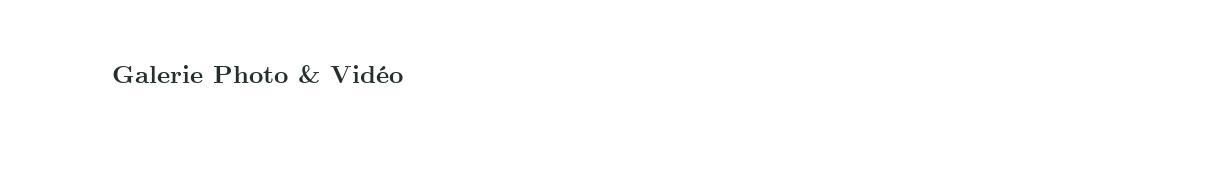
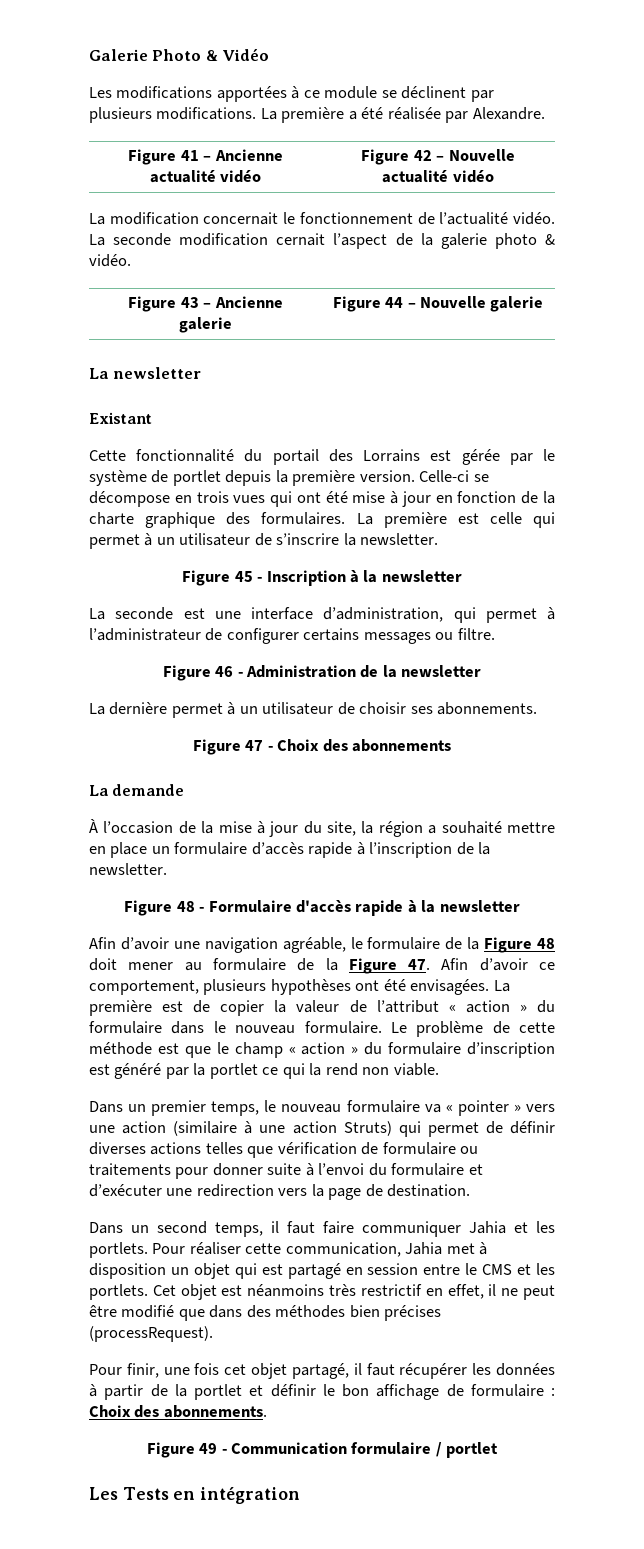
(403, 74) none -> [89,86,494,102] [89,107,545,123] [128,149,283,165] [149,170,262,183] [361,149,515,165] [382,170,494,183] [89,212,555,225] [89,233,555,249] [89,254,131,267] [128,296,283,312] [179,317,232,333] [332,296,544,312] [89,367,202,379] [89,412,152,424] [89,449,555,465] [89,470,489,486] [89,491,555,507] [89,512,555,528] [89,533,439,549] [182,570,462,586] [89,607,555,623] [89,628,495,644] [162,665,482,681] [89,702,538,718] [192,739,452,755] [89,784,185,796] [89,819,556,837] [89,842,491,858] [89,863,167,875] [124,900,520,916] [89,937,555,953] [89,958,556,974] [89,979,510,995] [89,1000,555,1016] [89,1021,555,1037] [89,1042,555,1058] [89,1063,439,1079] [89,1100,555,1116] [89,1121,555,1137] [89,1142,479,1158] [89,1163,483,1179] [89,1184,471,1200] [89,1221,555,1237] [89,1242,488,1258] [89,1263,556,1279] [89,1284,555,1300] [89,1305,442,1321] [89,1326,213,1342] [89,1363,555,1379] [89,1384,555,1400] [89,1405,267,1418] [146,1442,499,1458] [89,1486,301,1504] // Les modifications apportées à ce module se déclinent par plusieurs modifications. La première a été réalisée par Alexandre. // Figure 41 – Ancienne actualité vidéo | Figure 42 – Nouvelle actualité vidéo // La modification concernait le fonctionnement de l’actualité vidéo. La seconde modification cernait l’aspect de la galerie photo & vidéo. // Figure 43 – Ancienne galerie | Figure 44 – Nouvelle galerie // La newsletter // Existant // Cette fonctionnalité du portail des Lorrains est gérée par le système de portlet depuis la première version. Celle-ci se décompose en trois vues qui ont été mise à jour en fonction de la charte graphique des formulaires. La première est celle qui permet à un utilisateur de s’inscrire la newsletter. // Figure 45 - Inscription à la newsletter // La seconde est une interface d’administration, qui permet à l’administrateur de configurer certains messages ou filtre. // Figure 46 - Administration de la newsletter // La dernière permet à un utilisateur de choisir ses abonnements. // Figure 47 - Choix des abonnements // La demande // À l’occasion de la mise à jour du site, la région a souhaité mettre en place un formulaire d’accès rapide à l’inscription de la newsletter. // Figure 48 - Formulaire d'accès rapide à la newsletter // Afin d’avoir une navigation agréable, le formulaire de la Figure 48 doit mener au formulaire de la Figure 47. Afin d’avoir ce comportement, plusieurs hypothèses ont été envisagées. La première est de copier la valeur de l’attribut « action » du formulaire dans le nouveau formulaire. Le problème de cette méthode est que le champ « action » du formulaire d’inscription est généré par la portlet ce qui la rend non viable. // Dans un premier temps, le nouveau formulaire va « pointer » vers une action (similaire à une action Struts) qui permet de définir diverses actions telles que vérification de formulaire ou traitements pour donner suite à l’envoi du formulaire et d’exécuter une redirection vers la page de destination. // Dans un second temps, il faut faire communiquer Jahia et les portlets. Pour réaliser cette communication, Jahia met à disposition un objet qui est partagé en session entre le CMS et les portlets. Cet objet est néanmoins très restrictif en effet, il ne peut être modifié que dans des méthodes bien précises (processRequest). // Pour finir, une fois cet objet partagé, il faut récupérer les données à partir de la portlet et définir le bon affichage de formulaire : Choix des abonnements. // Figure 49 - Communication formulaire / portlet // Les Tests en intégration

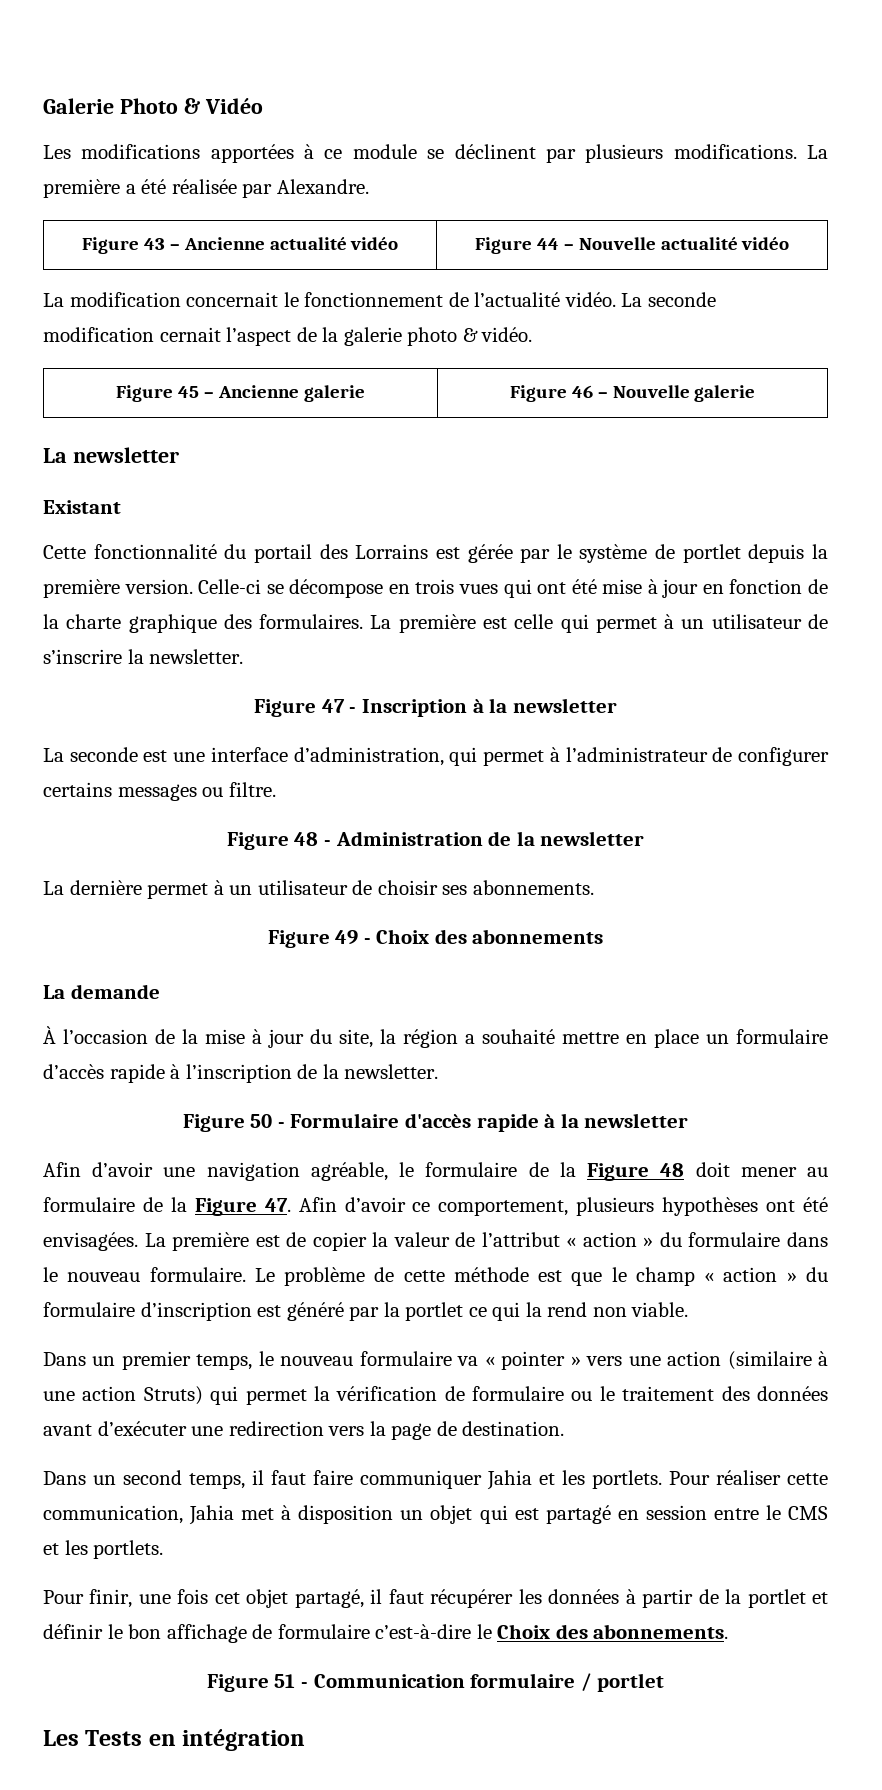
[180,150,199,161] 41 -> [143,238,165,250] 43
[413,150,432,161] 42 -> [536,238,559,250] 44
[180,297,199,308] 43 -> [178,386,200,398] 45
[385,297,404,308] 44 -> [571,385,593,398] 46
[234,571,253,582] 45 -> [321,699,345,713] 47
[215,666,234,677] 46 -> [294,832,319,846] 48
[245,740,264,751] 47 -> [335,930,359,945] 49
[176,901,195,912] 48 -> [250,1114,273,1128] 50
[485,1121,555,1134] [89,1142,479,1158] [89,1163,483,1179] de définir diverses actions telles que vérification de formulaire ou traitements pour donner suite à l’envoi du formulaire et -> [313,1386,828,1401] [43,1424,92,1436] la vérification de formulaire ou le traitement des données avant
[152,1284,555,1300] [89,1305,442,1321] [89,1326,213,1342] Cet objet est néanmoins très restrictif en effet, il ne peut être modifié que dans des méthodes bien précises (processRequest). -> (164, 1549) none
[551,1388,555,1396] : -> [375,1624,492,1639] c’est-à-dire le
[199,1443,218,1454] 49 -> [274,1674,296,1688] 51

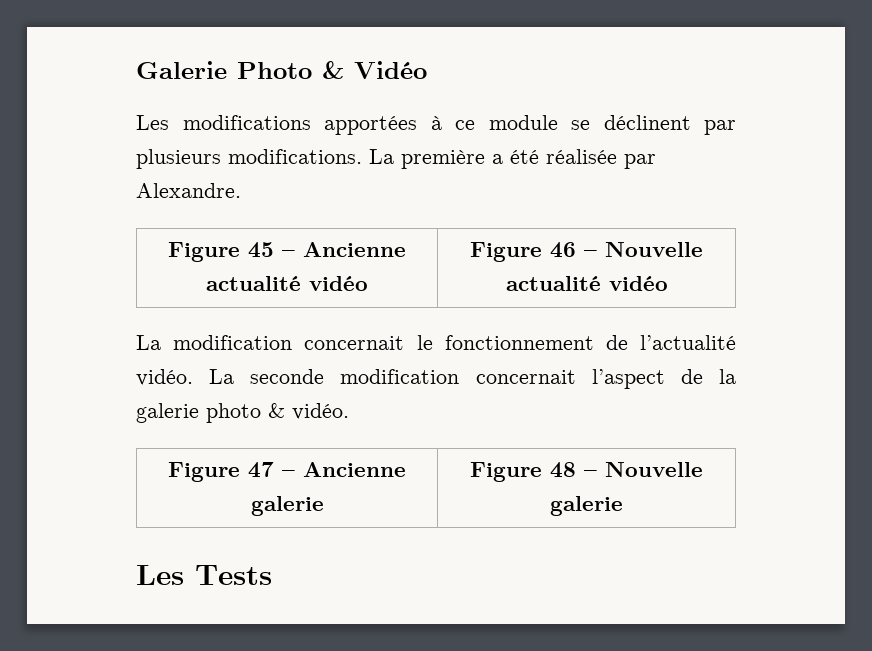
[143,238,165,250] 43 -> [248,242,274,258] 45
[536,238,559,250] 44 -> [550,242,576,258] 46
[159,327,221,342] cernait -> [475,370,576,384] concernait
[178,386,200,398] 45 -> [248,462,274,478] 47
[571,385,593,398] 46 -> [550,462,576,478] 48
[43,447,179,463] [43,500,121,514] [43,544,828,563] [43,579,828,598] [43,614,829,633] [43,649,244,664] [254,698,617,717] [43,747,830,766] [43,782,276,801] [226,831,645,850] [43,880,594,899] [267,929,604,948] [43,984,160,999] [43,1026,828,1048] [43,1064,439,1083] [182,1113,689,1132] [43,1162,829,1181] [43,1197,828,1216] [43,1232,828,1251] [43,1267,828,1286] [43,1302,689,1321] [43,1351,829,1370] [43,1386,828,1405] [43,1421,565,1440] [43,1470,828,1490] [43,1505,828,1525] [43,1540,164,1559] [43,1589,829,1608] [43,1624,729,1643] [206,1673,665,1692] // La newsletter // Existant // Cette fonctionnalité du portail des Lorrains est gérée par le système de portlet depuis la première version. Celle-ci se décompose en trois vues qui ont été mise à jour en fonction de la charte graphique des formulaires. La première est celle qui permet à un utilisateur de s’inscrire la newsletter. // Figure 47 - Inscription à la newsletter // La seconde est une interface d’administration, qui permet à l’administrateur de configurer certains messages ou filtre. // Figure 48 - Administration de la newsletter // La dernière permet à un utilisateur de choisir ses abonnements. // Figure 49 - Choix des abonnements // La demande // À l’occasion de la mise à jour du site, la région a souhaité mettre en place un formulaire d’accès rapide à l’inscription de la newsletter. // Figure 50 - Formulaire d'accès rapide à la newsletter // Afin d’avoir une navigation agréable, le formulaire de la Figure 48 doit mener au formulaire de la Figure 47. Afin d’avoir ce comportement, plusieurs hypothèses ont été envisagées. La première est de copier la valeur de l’attribut « action » du formulaire dans le nouveau formulaire. Le problème de cette méthode est que le champ « action » du formulaire d’inscription est généré par la portlet ce qui la rend non viable. // Dans un premier temps, le nouveau formulaire va « pointer » vers une action (similaire à une action Struts) qui permet la vérification de formulaire ou le traitement des données avant d’exécuter une redirection vers la page de destination. // Dans un second temps, il faut faire communiquer Jahia et les portlets. Pour réaliser cette communication, Jahia met à disposition un objet qui est partagé en session entre le CMS et les portlets. // Pour finir, une fois cet objet partagé, il faut récupérer les données à partir de la portlet et définir le bon affichage de formulaire c’est-à-dire le Choix des abonnements. // Figure 51 - Communication formulaire / portlet -> (623, 506) none
[148,1729,306,1751] en intégration -> (272, 575) none

